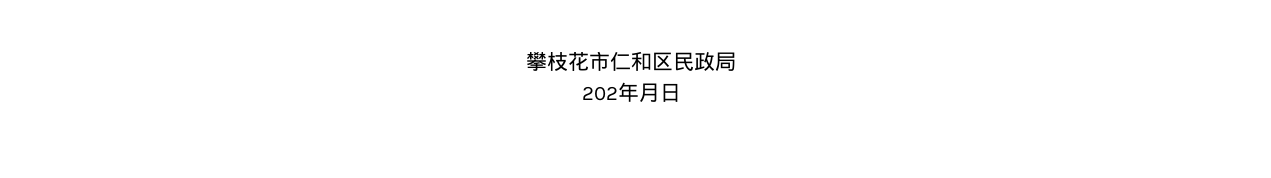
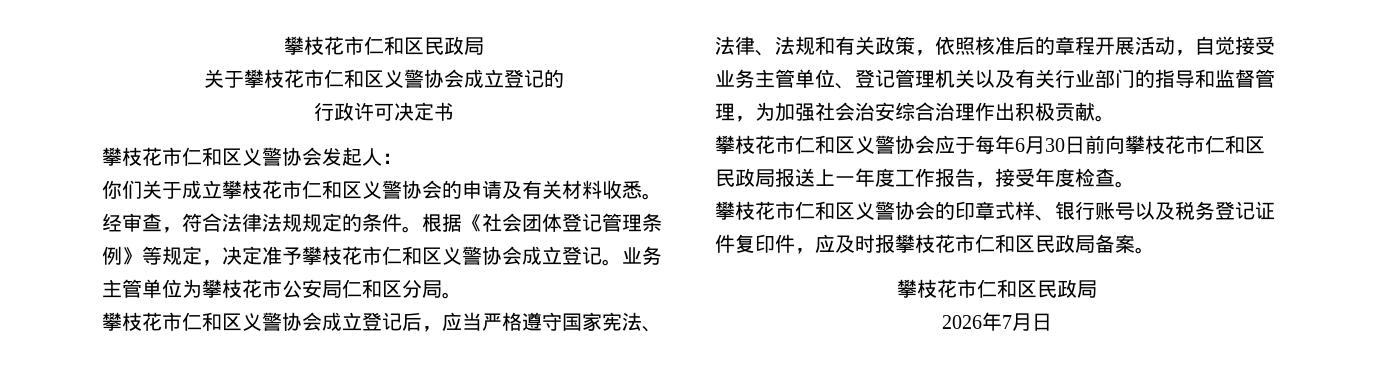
[526,51,736,71] [581,82,639,102] 攀枝花市仁和区民政局 // 202年 -> [283,36,484,55] [203,69,564,88] [313,102,454,121] [102,147,402,166] [102,180,662,200] [102,213,662,233] [102,246,662,266] [102,279,462,299] [102,312,662,332] [715,36,1275,56] [715,69,1275,89] [715,102,1115,122] [715,135,1265,154] [715,168,1135,188] [715,201,1275,221] [715,234,1155,254] [896,279,1097,298] [941,312,1012,331] 攀枝花市仁和区民政局 // 关于攀枝花市仁和区义警协会成立登记的 // 行政许可决定书 // 攀枝花市仁和区义警协会发起人： // 你们关于成立攀枝花市仁和区义警协会的申请及有关材料收悉。经审查，符合法律法规规定的条件。根据《社会团体登记管理条例》等规定，决定准予攀枝花市仁和区义警协会成立登记。业务主管单位为攀枝花市公安局仁和区分局。 // 攀枝花市仁和区义警协会成立登记后，应当严格遵守国家宪法、法律、法规和有关政策，依照核准后的章程开展活动，自觉接受业务主管单位、登记管理机关以及有关行业部门的指导和监督管理，为加强社会治安综合治理作出积极贡献。 // 攀枝花市仁和区义警协会应于每年6月30日前向攀枝花市仁和区民政局报送上一年度工作报告，接受年度检查。 // 攀枝花市仁和区义警协会的印章式样、银行账号以及税务登记证件复印件，应及时报攀枝花市仁和区民政局备案。 // 攀枝花市仁和区民政局 // 2026年7

